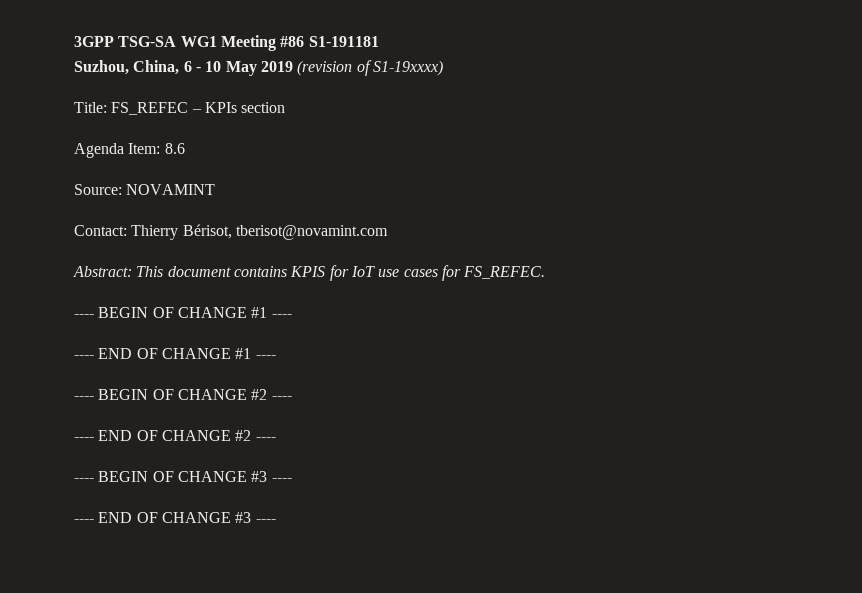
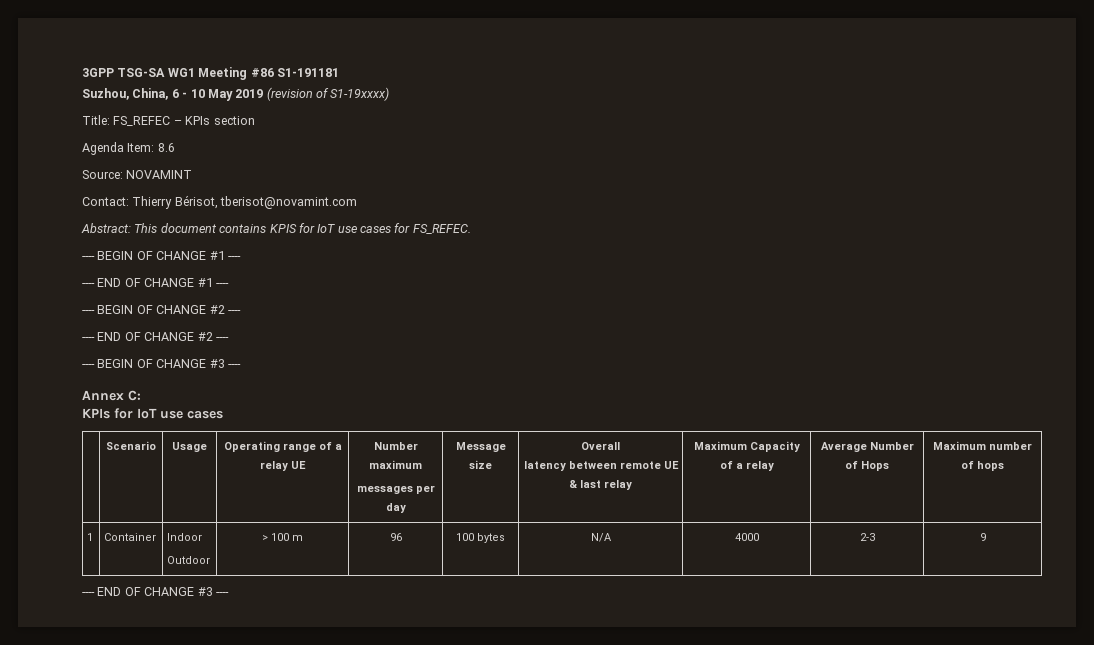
(292, 480) none -> [82,390,141,401] [82,408,223,419] [106,441,156,450] [172,442,207,452] [223,441,342,452] [260,461,306,471] [373,442,418,450] [369,460,422,469] [356,485,435,494] [385,503,406,513] [455,442,506,452] [469,460,492,469] [581,442,620,450] [523,461,679,471] [569,480,632,490] [693,441,800,452] [719,461,774,471] [820,442,914,452] [845,461,889,471] [933,441,1032,450] [961,461,1004,471] [87,533,94,541] [104,533,157,541] [167,533,203,541] [167,556,211,564] [262,533,303,541] [389,533,402,541] [456,533,505,543] [590,533,612,542] [734,533,759,541] [859,533,875,541] [979,533,986,541] // Annex C: // KPIs for IoT use cases // | Scenario | Usage | Operating range of a relay UE | Number maximum // messages per day | Message size | Overall // latency between remote UE & last relay | Maximum Capacity of a relay | Average Number of Hops | Maximum number of hops // 1 | Container | Indoor // Outdoor | > 100 m | 96 | 100 bytes | N/A | 4000 | 2-3 | 9

